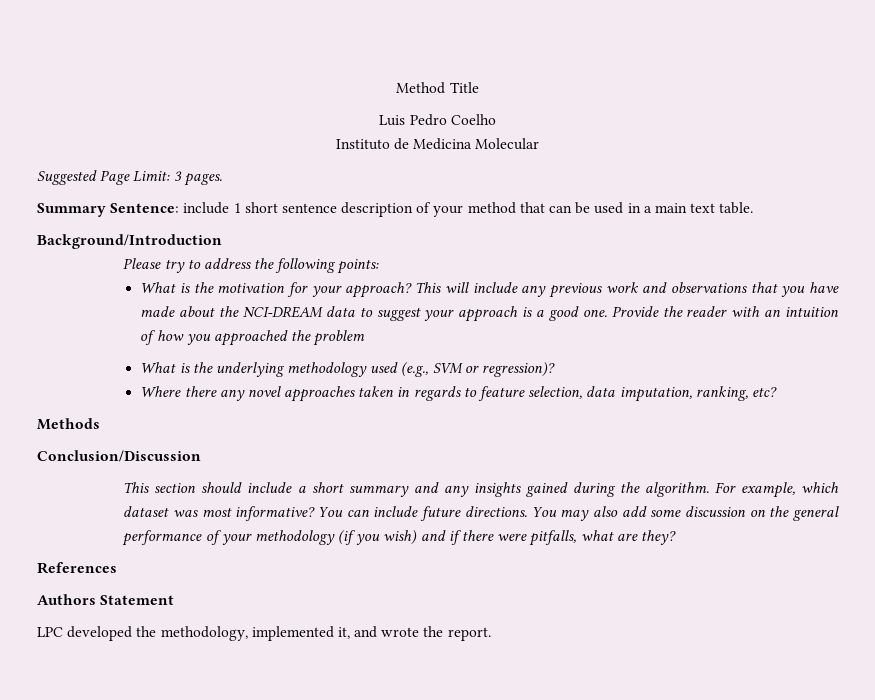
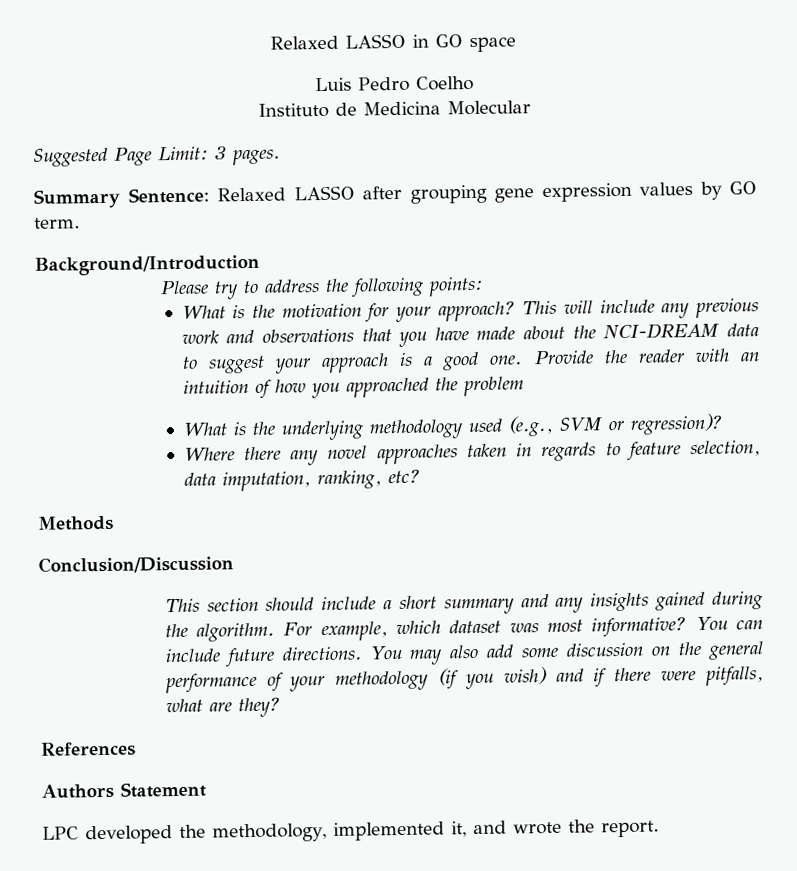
[396,82,479,94] Method Title -> [270,33,516,53] Relaxed LASSO in GO space
[183,202,754,217] include 1 short sentence description of your method that can be used in a main text table. -> [217,181,757,204] [34,217,80,229] Relaxed LASSO after grouping gene expression values by GO term.

